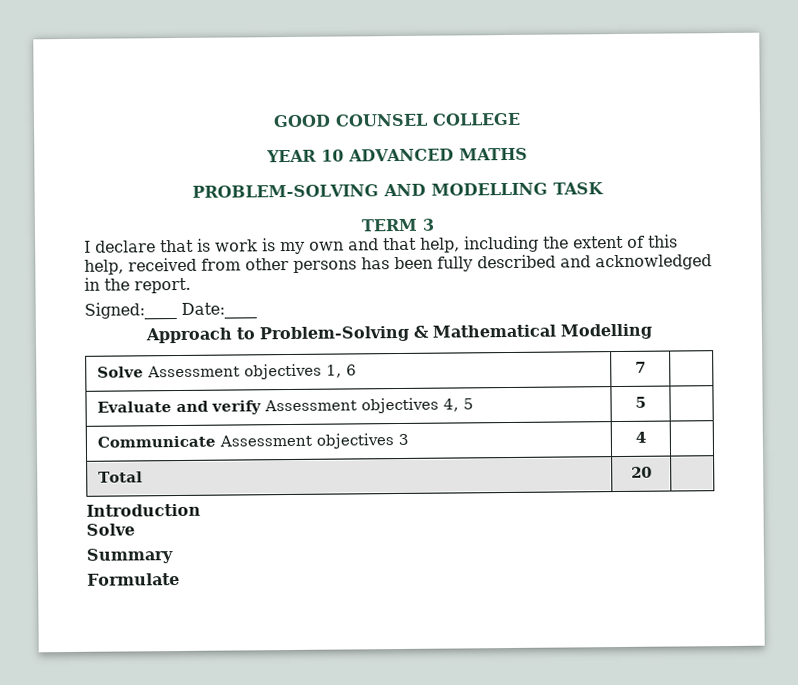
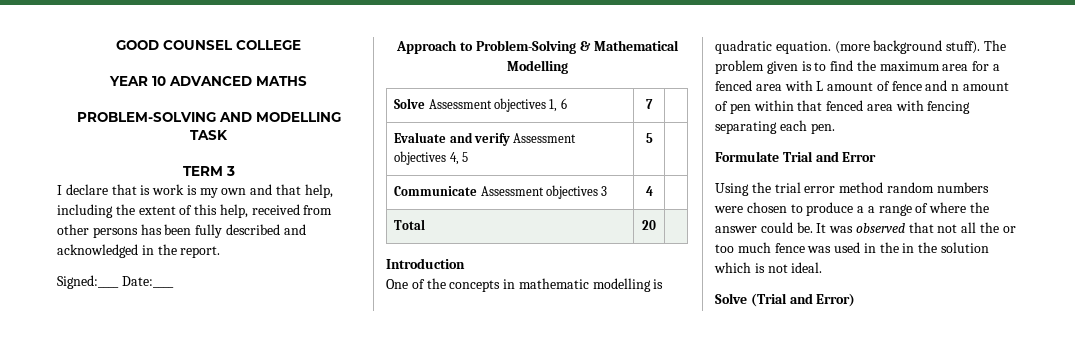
[86,523,135,536] [86,548,173,564] [87,573,180,586] Solve // Summary // Formulate -> [386,278,664,292] [715,40,1006,54] [715,60,1001,74] [715,80,1010,91] [715,100,971,114] [715,120,835,134] [715,151,877,162] [715,182,989,196] [714,202,990,216] [715,222,1016,233] [715,242,990,253] [714,262,823,273] [715,293,856,307] One of the concepts in mathematic modelling is quadratic equation. (more background stuff). The problem given is to find the maximum area for a fenced area with L amount of fence and n amount of pen within that fenced area with fencing separating each pen. // Formulate Trial and Error // Using the trial error method random numbers were chosen to produce a a range of where the answer could be. It was observed that not all the or too much fence was used in the in the solution which is not ideal. // Solve (Trial and Error)

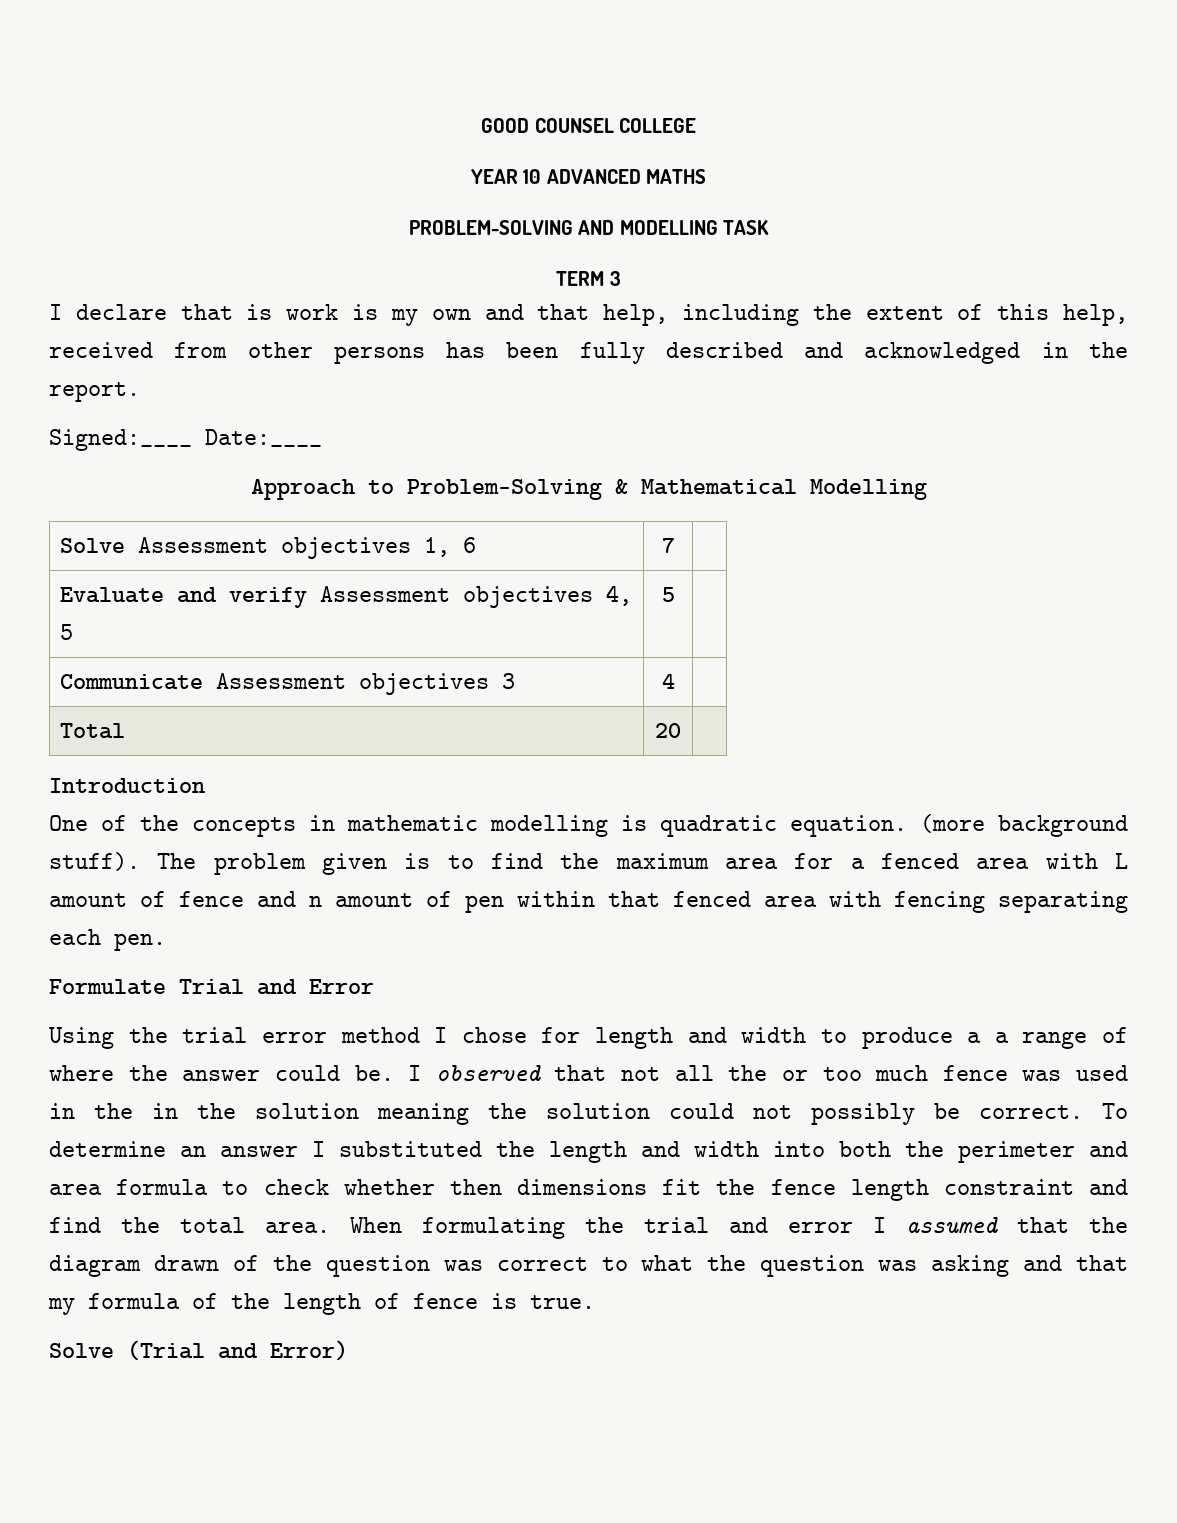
[886,182,989,193] [714,202,787,213] random numbers were chosen -> [434,1027,807,1049] I chose for length and width
[816,223,854,233] It was -> [408,1065,422,1081] I
[714,262,823,273] which is not ideal. -> [377,1103,1128,1125] [49,1141,1128,1163] [49,1179,1128,1201] [49,1217,1128,1239] [49,1255,1129,1277] [48,1293,595,1315] meaning the solution could not possibly be correct. To determine an answer I substituted the length and width into both the perimeter and area formula to check whether then dimensions fit the fence length constraint and find the total area. When formulating the trial and error I assumed that the diagram drawn of the question was correct to what the question was asking and that my formula of the length of fence is true.

